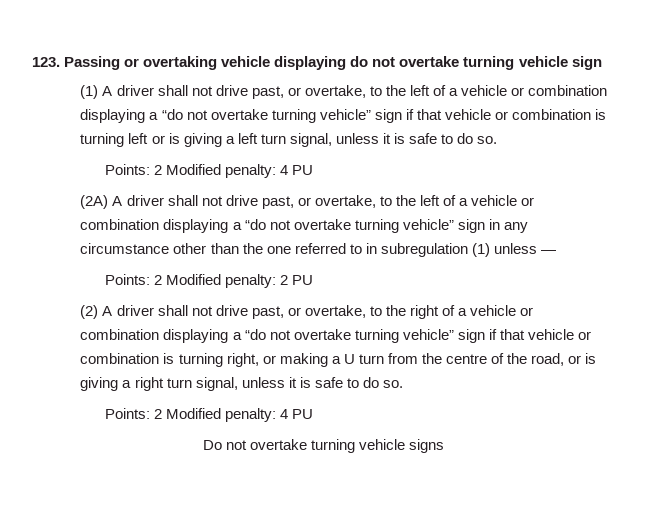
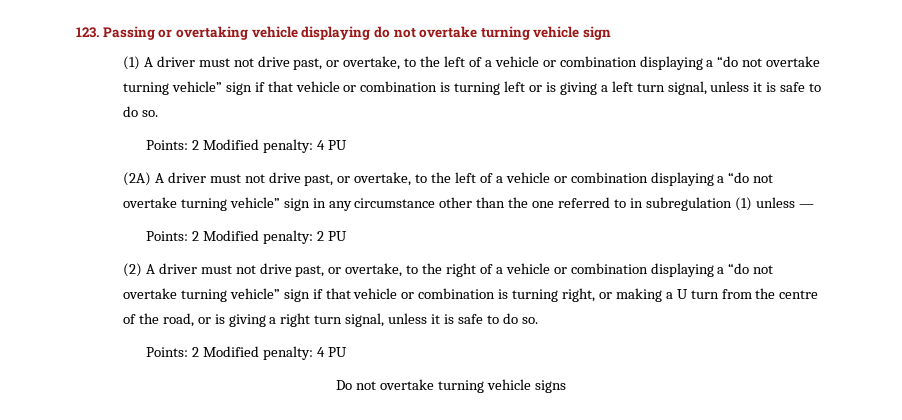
[157,85,188,96] shall -> [198,58,230,67] must
[167,195,198,206] shall -> [209,174,241,183] must
[157,305,188,316] shall -> [200,265,232,274] must

